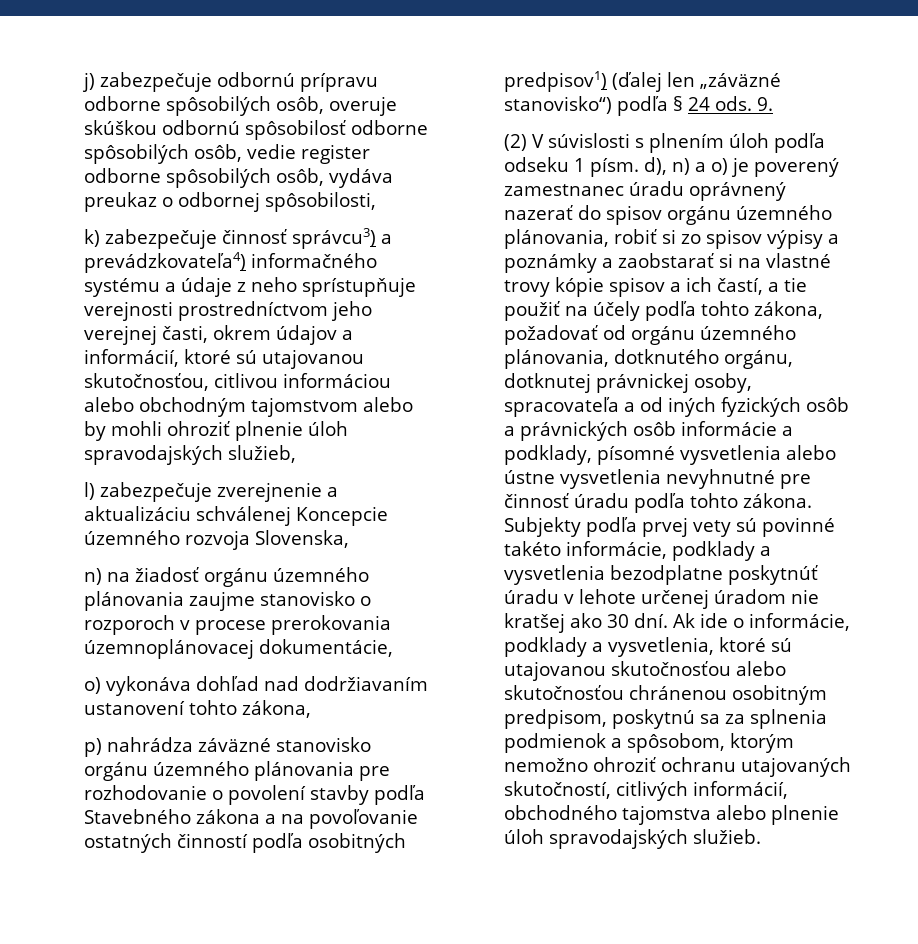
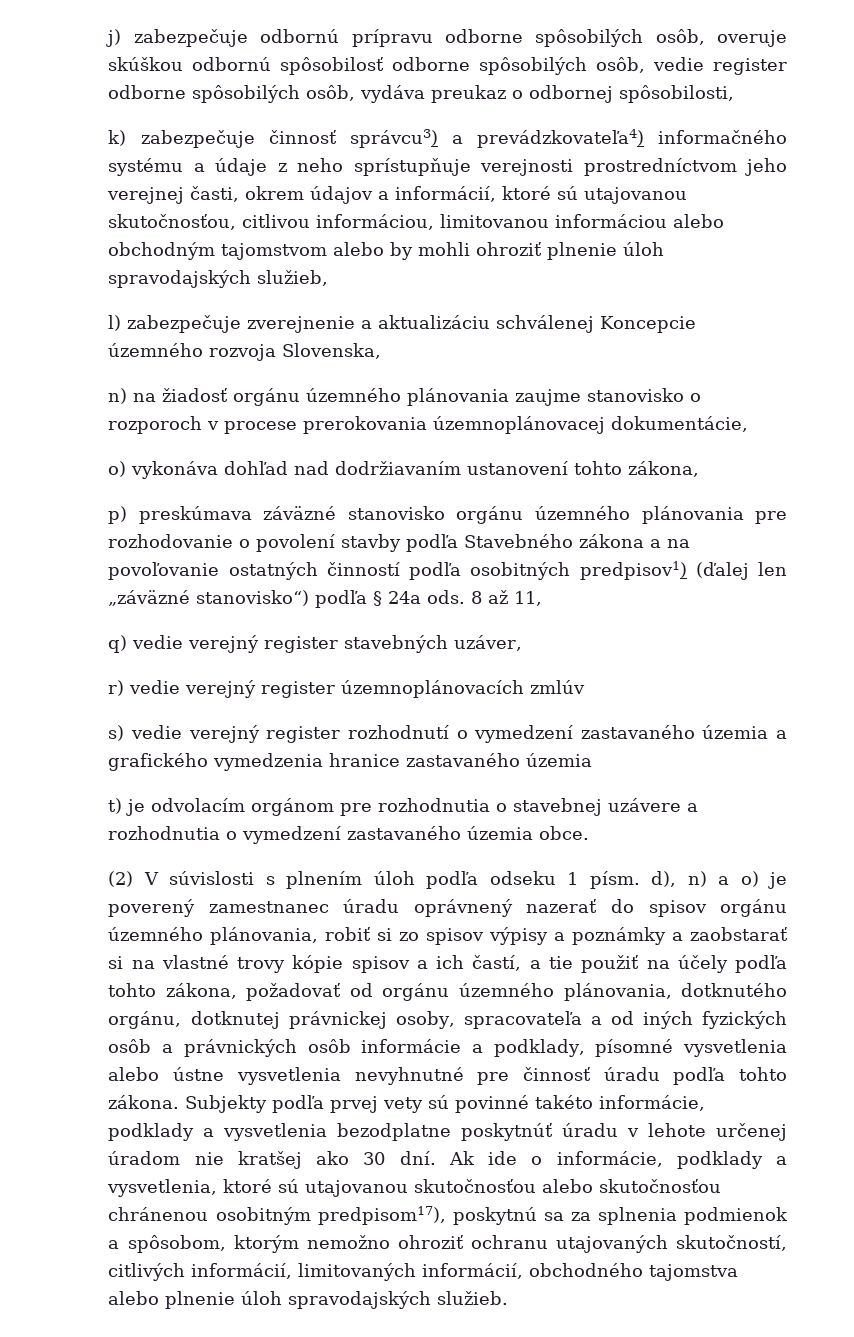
(278, 380) none -> [316,214,550,230] informáciou, limitovanou
[106,737,193,752] nahrádza -> [138,506,252,524] preskúmava
[687,96,773,111] 24 ods. 9. -> [388,590,543,606] [108,635,523,653] [108,680,586,698] [108,725,787,743] [108,753,593,771] [108,798,699,816] [108,826,590,844] 24a ods. 8 až 11, // q) vedie verejný register stavebných uzáver, // r) vedie verejný register územnoplánovacích zmlúv // s) vedie verejný register rozhodnutí o vymedzení zastavaného územia a grafického vymedzenia hranice zastavaného územia // t) je odvolacím orgánom pre rozhodnutia o stavebnej uzávere a rozhodnutia o vymedzení zastavaného územia obce.
[503,709,607,729] predpisom, -> [317,1206,446,1225] predpisom17),
(788, 790) none -> [298,1263,524,1281] limitovaných informácií,

